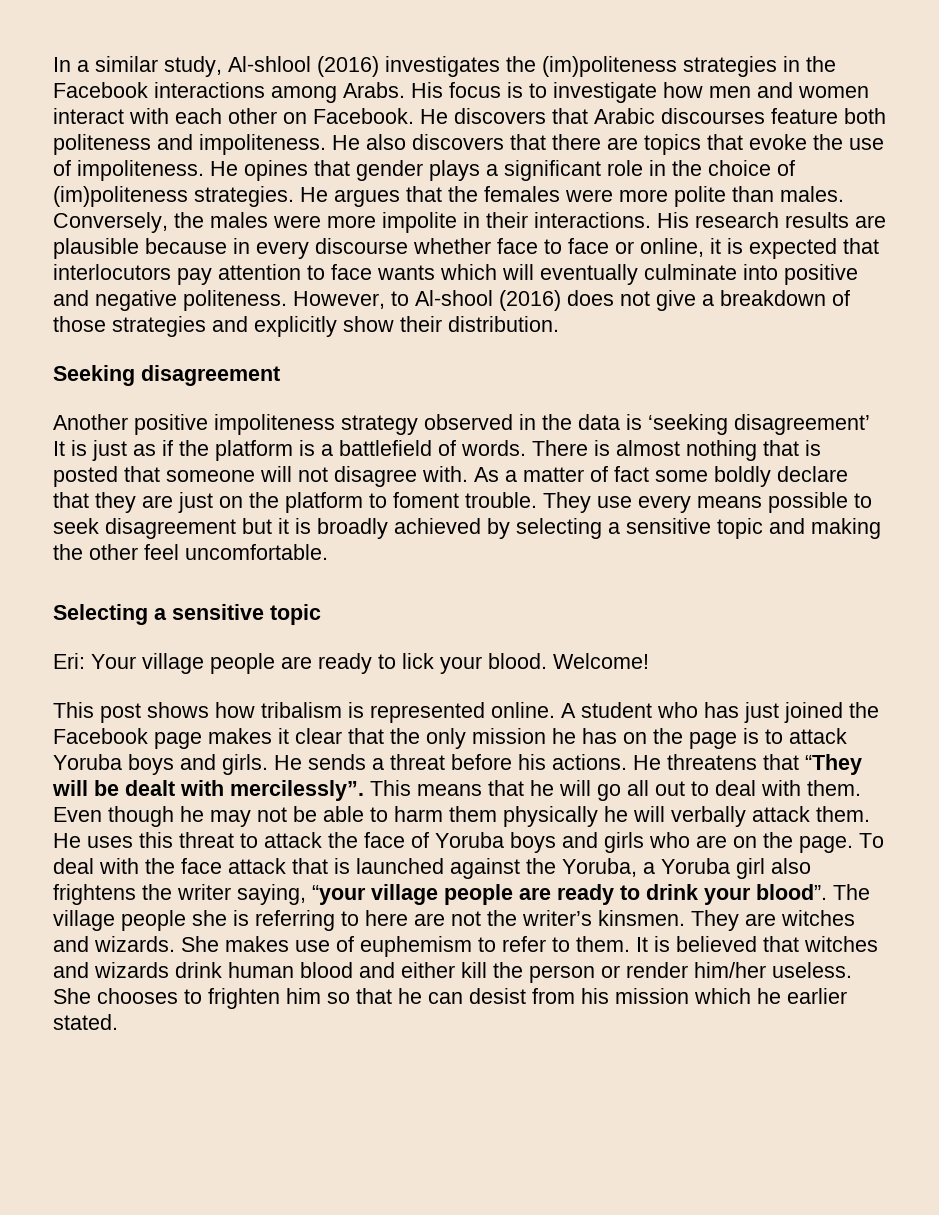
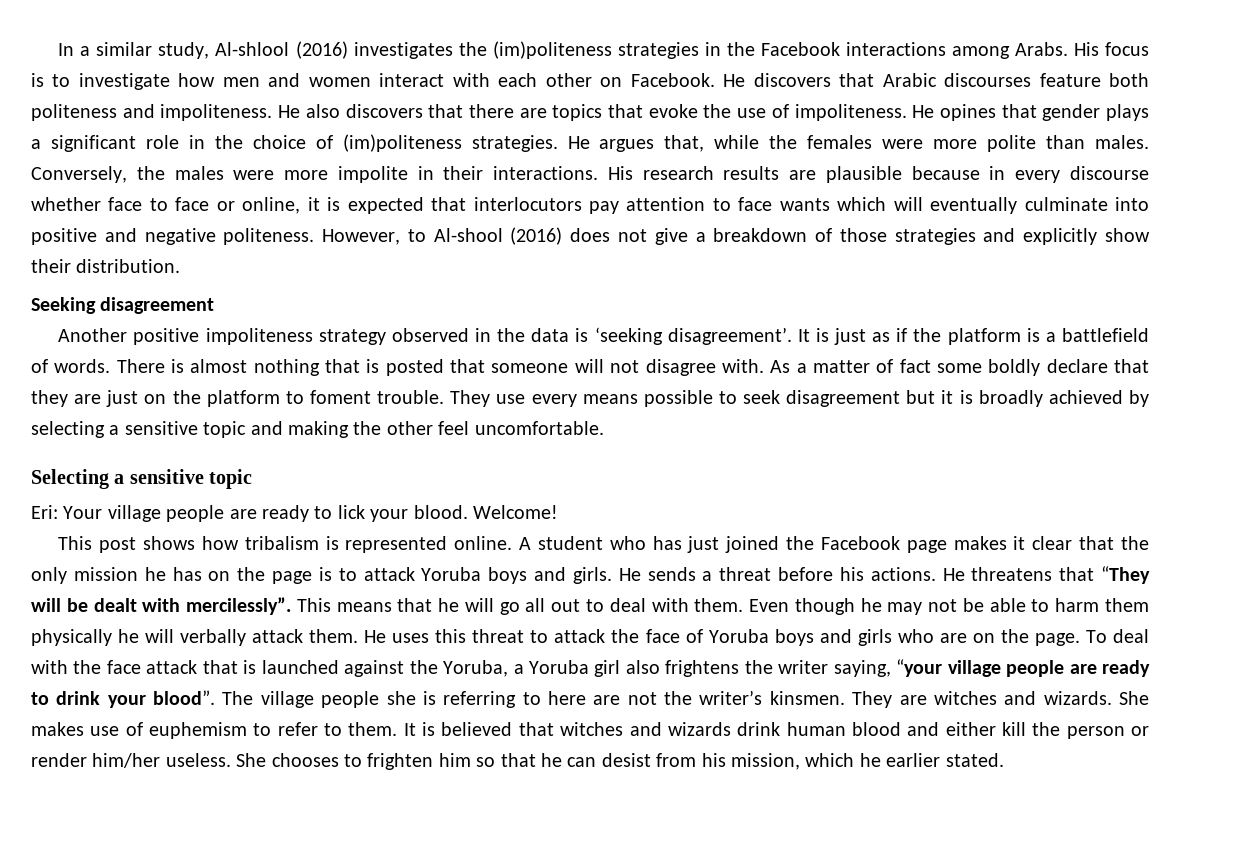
[406,186,442,202] that -> [664,135,760,152] that, while
[734,414,870,435] disagreement’ -> [667,327,792,345] disagreement’.
[615,988,689,1004] mission -> [730,753,800,770] mission,

